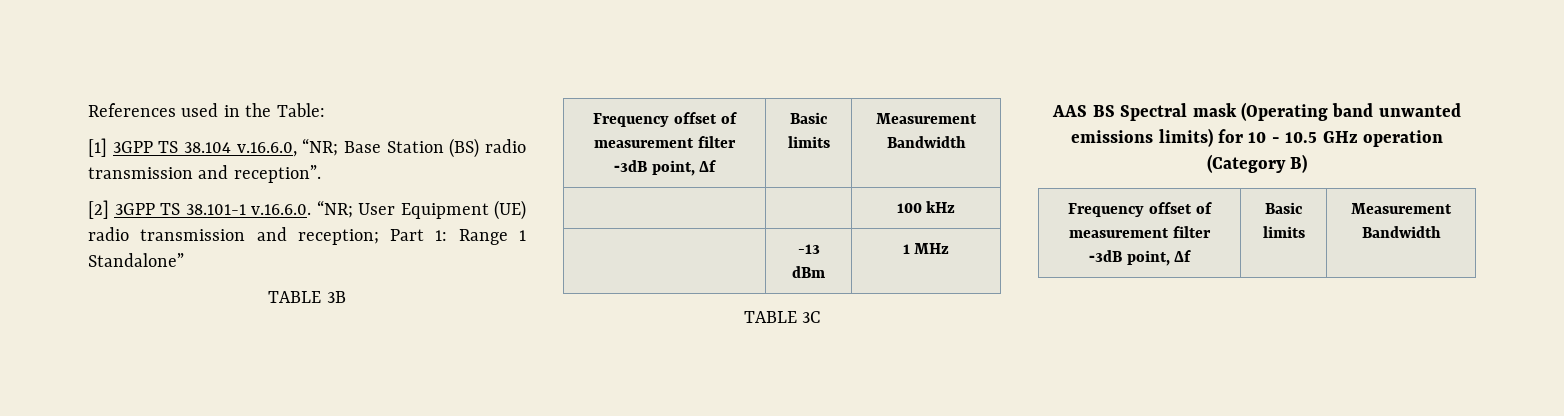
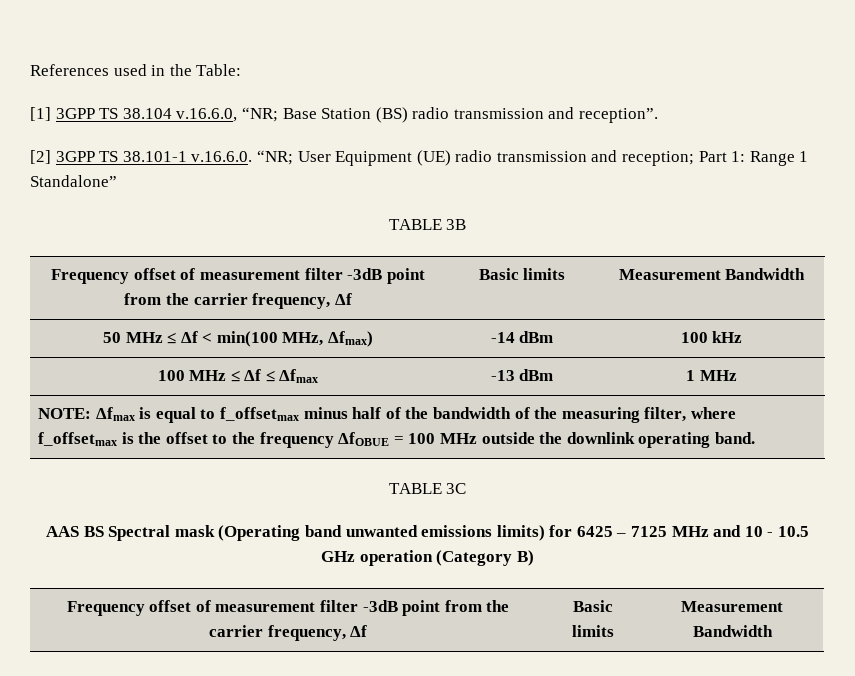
[651,160,695,176] point, -> [386,268,425,284] [124,293,331,309] point from the carrier frequency,
[896,201,956,213] [797,244,820,254] [792,266,825,278] [902,243,950,254] | | 100 kHz // | -13 dBm | 1 MHz -> [102,331,374,347] [490,331,554,343] [680,331,743,343] [157,369,319,383] [490,369,554,381] [686,370,737,381] [38,407,736,423] [38,432,755,448] 50 MHz ≤ Δf < min(100 MHz, Δfmax) | -14 dBm | 100 kHz // 100 MHz ≤ Δf ≤ Δfmax | -13 dBm | 1 MHz // NOTE: Δfmax is equal to f_offsetmax minus half of the bandwidth of the measuring filter, where f_offsetmax is the offset to the frequency ΔfOBUE = 100 MHz outside the downlink operating band.
(1243, 136) none -> [576,525,742,537] 6425 – 7125 MHz and
[1126,250,1170,266] point, -> [402,600,510,616] [208,625,346,641] point from the carrier frequency,

